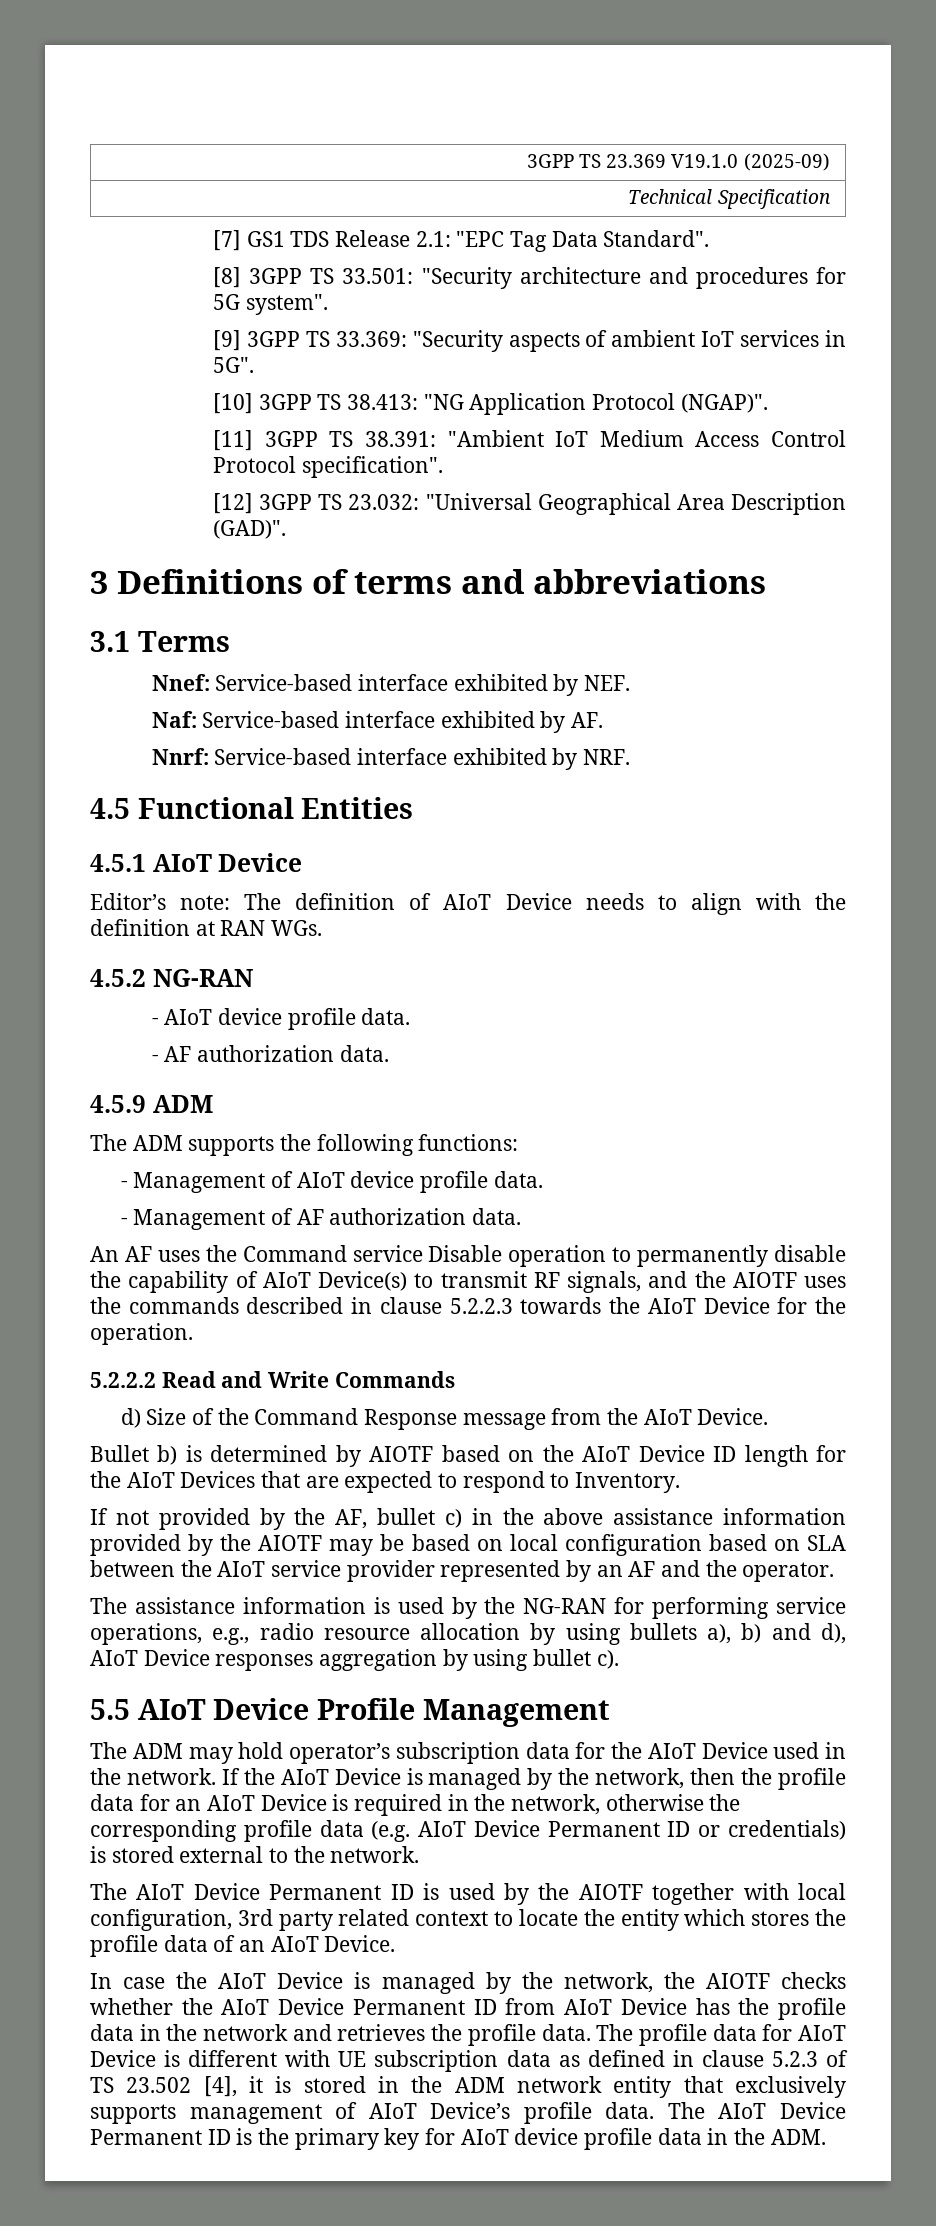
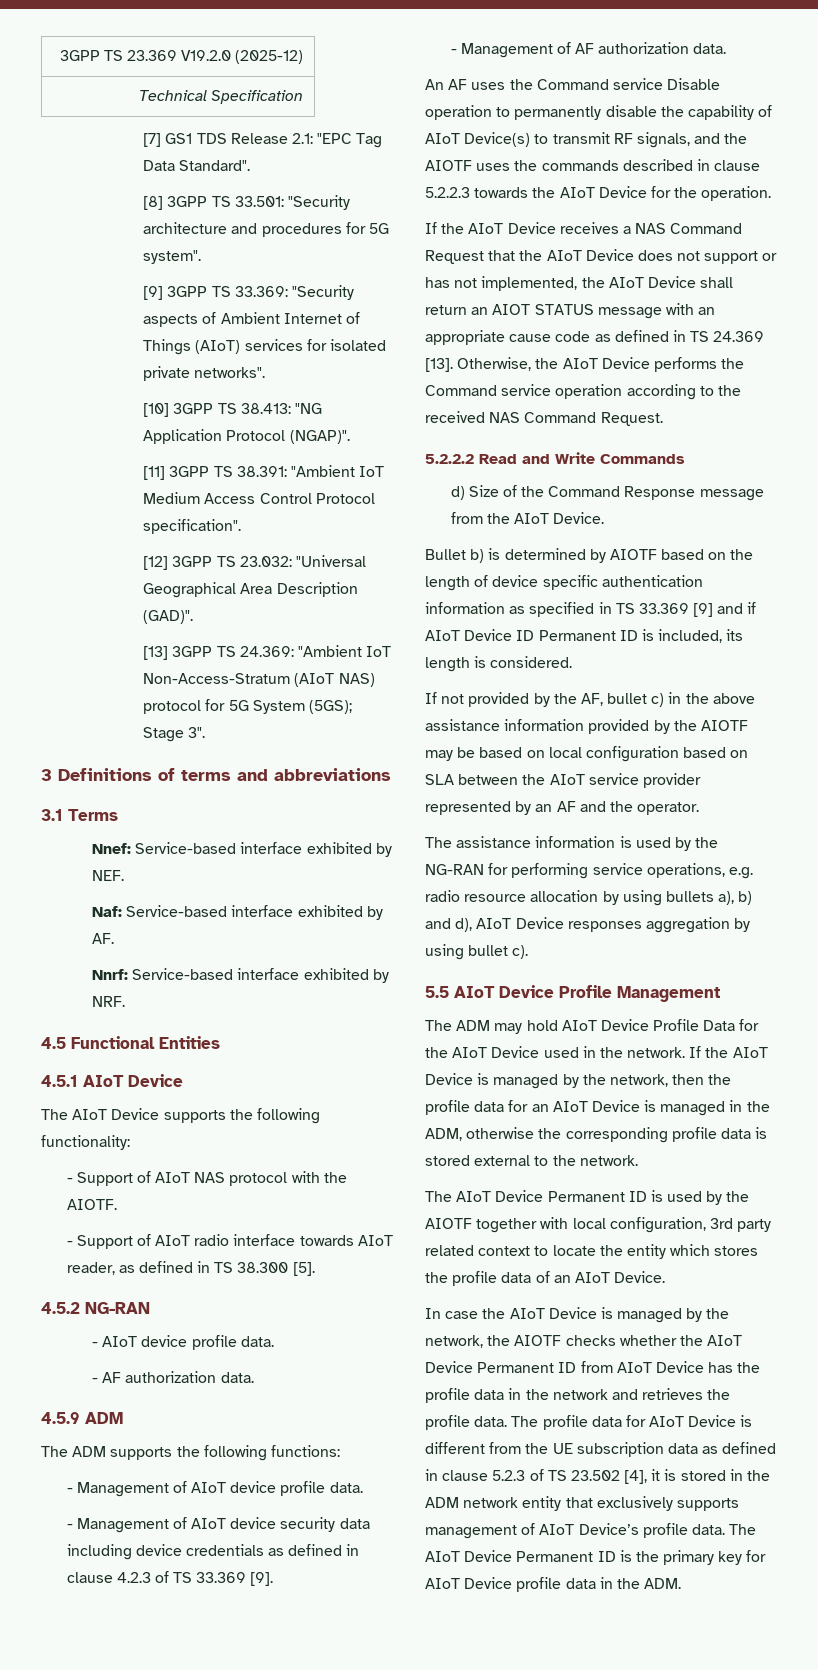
[671,153,830,171] V19.1.0 (2025-09) -> [181,50,304,64] V19.2.0 (2025-12)
[611,330,847,347] [213,357,255,373] ambient IoT services in 5G". -> [220,312,360,324] [143,339,386,355] [143,366,266,381] Ambient Internet of Things (AIoT) services for isolated private networks".
(287, 529) none -> [143,645,392,660] [143,673,375,687] [143,699,352,714] [143,727,206,742] // [13] 3GPP TS 24.369: "Ambient IoT Non-Access-Stratum (AIoT NAS) protocol for 5G System (5GS); Stage 3".
[90,893,846,915] [90,919,323,936] Editor’s note: The definition of AIoT Device needs to align with the definition at RAN WGs. -> [41,1108,320,1124] [41,1135,130,1150] [66,1171,347,1186] [66,1199,117,1210] [66,1234,393,1249] [66,1261,315,1276] The AIoT Device supports the following functionality: // - Support of AIoT NAS protocol with the AIOTF. // - Support of AIoT radio interface towards AIoT reader, as defined in TS 38.300 [5].
(543, 1179) none -> [66,1517,370,1533] [66,1544,360,1560] [66,1571,274,1586] // - Management of AIoT device security data including device credentials as defined in clause 4.2.3 of TS 33.369 [9].
(193, 1334) none -> [425,222,743,234] [425,249,778,264] [425,276,734,291] [425,303,716,319] [425,330,765,345] [425,357,745,372] [425,384,741,400] [425,411,663,426] // If the AIoT Device receives a NAS Command Request that the AIoT Device does not support or has not implemented, the AIoT Device shall return an AIOT STATUS message with an appropriate cause code as defined in TS 24.369 [13]. Otherwise, the AIoT Device performs the Command service operation according to the received NAS Command Request.
[582,1445,846,1467] [90,1471,681,1493] AIoT Device ID length for the AIoT Devices that are expected to respond to Inventory. -> [425,575,703,591] [425,602,757,617] [425,629,744,643] [425,656,573,672] length of device specific authentication information as specified in TS 33.369 [9] and if AIoT Device ID Permanent ID is included, its length is considered.
[212,1628,250,1645] e.g., -> [728,867,753,879] e.g.
[289,1742,570,1764] operator’s subscription data -> [561,1019,736,1031] AIoT Device Profile Data
[354,1794,601,1816] required in the network, -> [660,1100,770,1116] [425,1128,462,1141] managed in the ADM,
[371,1820,847,1842] (e.g. AIoT Device Permanent ID or credentials) -> (751, 1133) none
[285,2050,331,2067] with -> [489,1442,549,1454] from the
[514,2128,579,2145] device -> [464,1577,513,1589] Device

